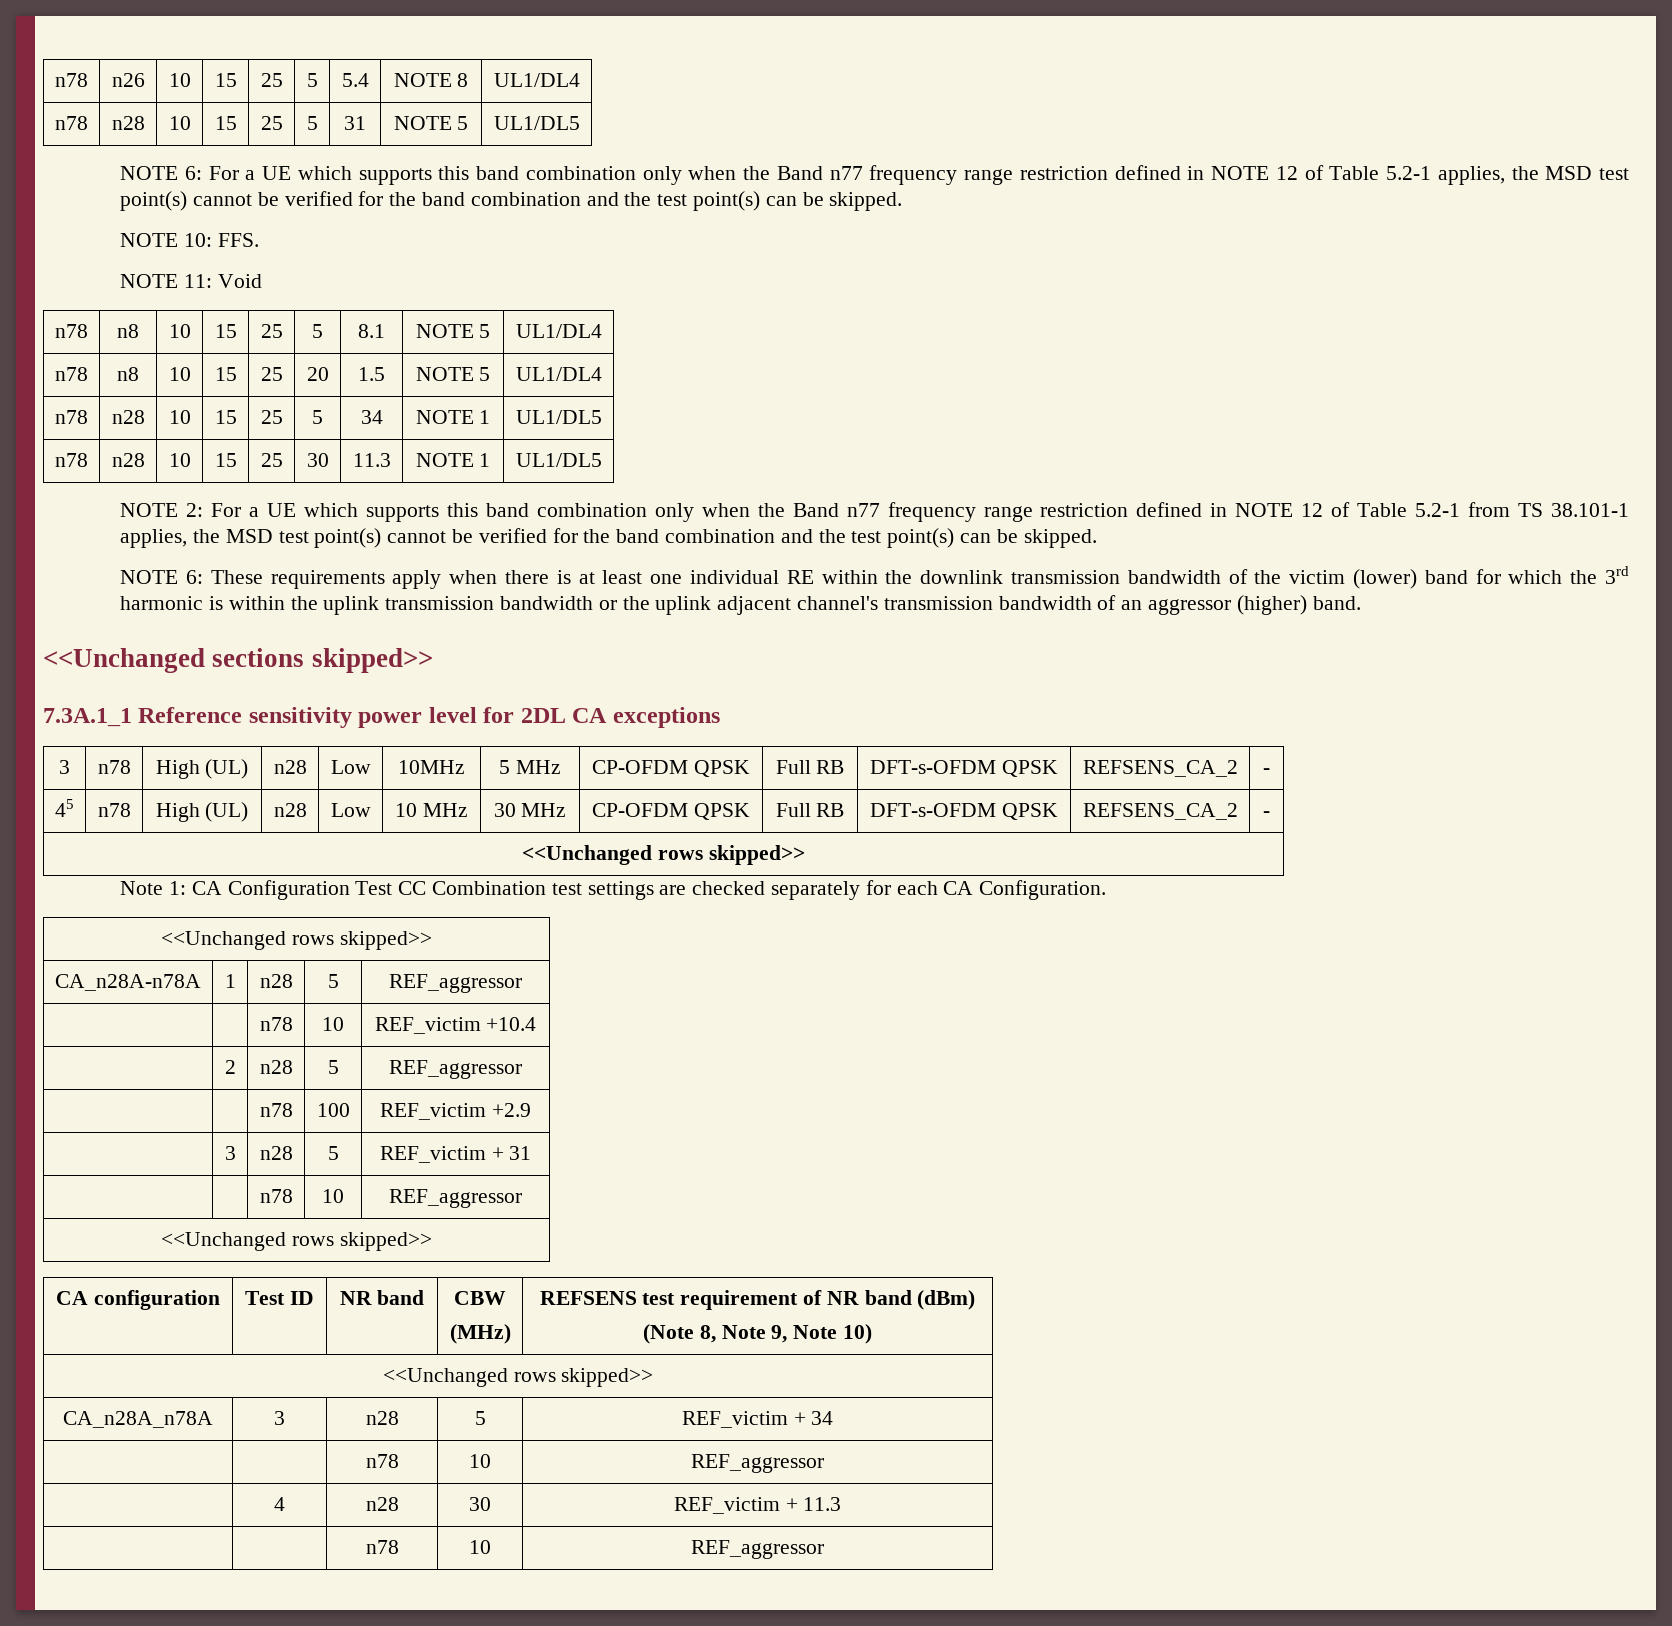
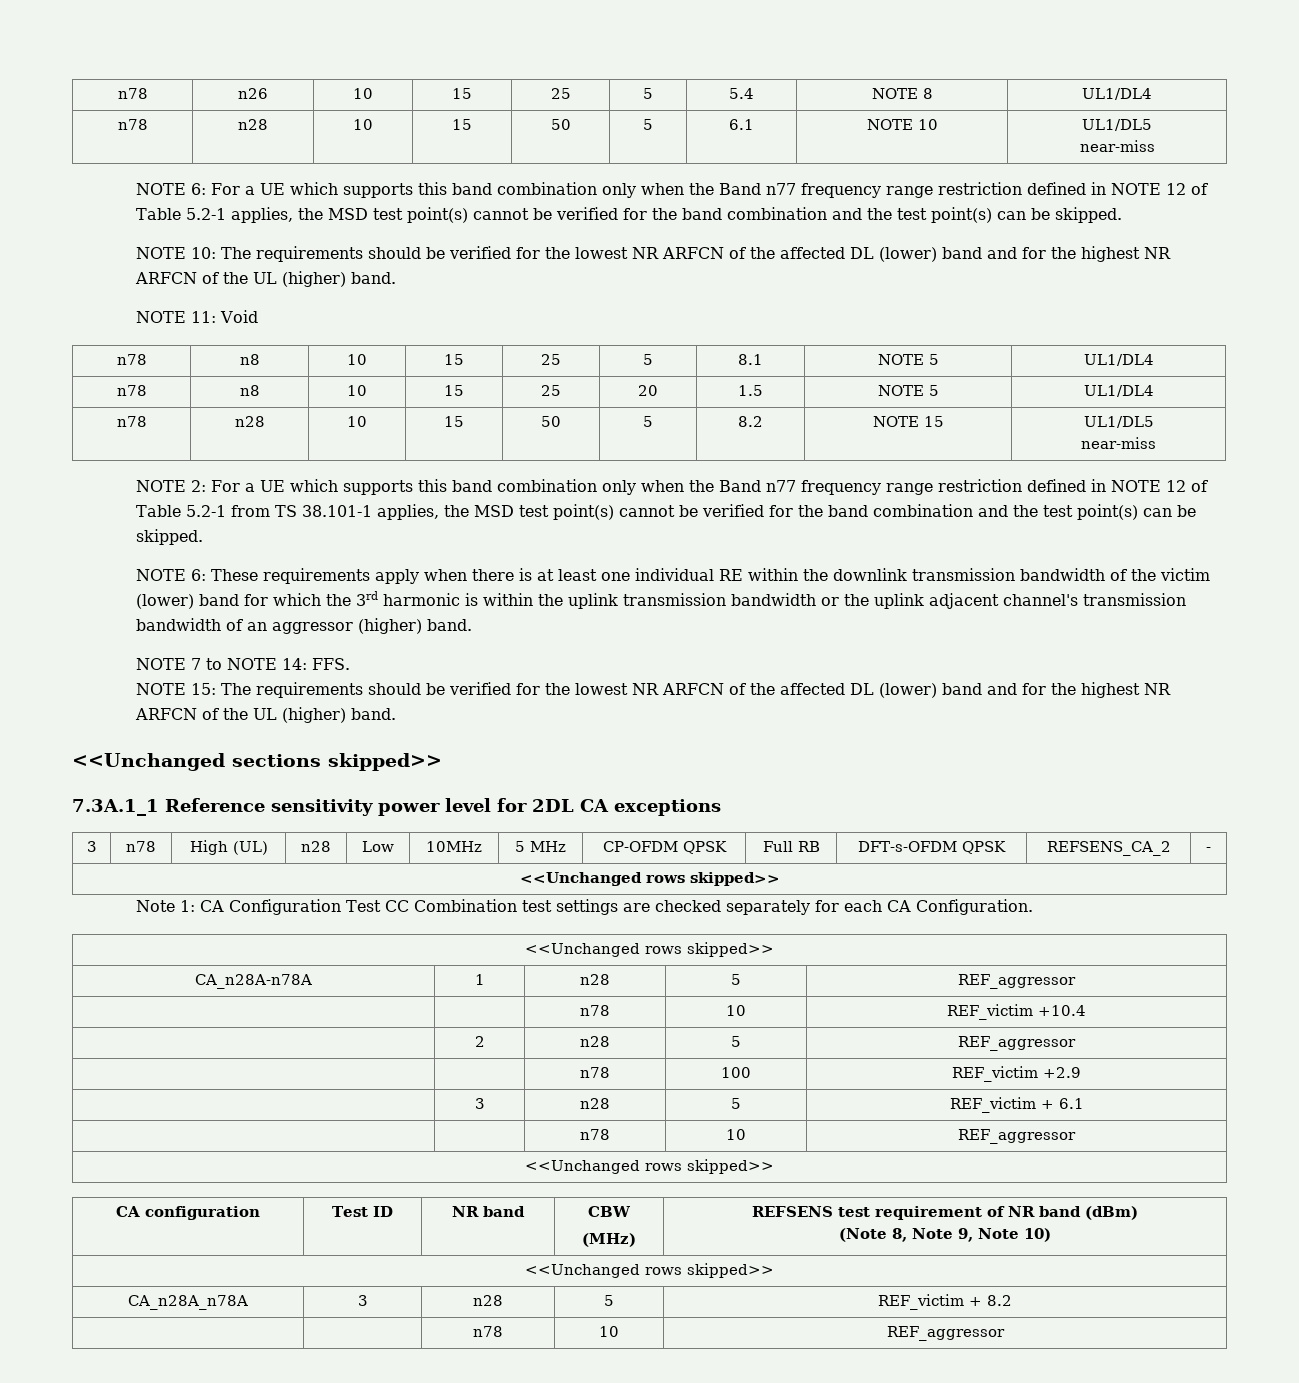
[260,116,283,130] [306,116,318,130] [344,116,366,130] [393,116,469,130] [493,116,580,130] 25 | 5 | 31 | NOTE 5 | UL1/DL5 -> [550,119,571,130] [643,119,653,130] [729,119,754,130] [866,119,938,130] [1082,119,1152,131] [1079,140,1155,152] 50 | 5 | 6.1 | NOTE 10 | UL1/DL5 // near-miss
[217,233,259,247] FFS. -> [220,246,1171,262] [134,271,396,287] The requirements should be verified for the lowest NR ARFCN of the affected DL (lower) band and for the highest NR ARFCN of the UL (higher) band.
[260,410,283,424] [312,410,323,424] [360,410,383,424] [415,410,491,424] [515,410,602,424] [55,453,88,467] [111,453,145,467] [168,453,191,467] [214,453,237,467] [260,453,283,467] [306,453,329,467] [352,453,391,467] [415,453,491,467] [515,453,602,467] 25 | 5 | 34 | NOTE 1 | UL1/DL5 // n78 | n28 | 10 | 15 | 25 | 30 | 11.3 | NOTE 1 | UL1/DL5 -> [541,416,561,427] [643,416,653,427] [738,416,763,427] [872,416,944,427] [1083,416,1154,428] [1081,437,1156,449] 50 | 5 | 8.2 | NOTE 15 | UL1/DL5 // near-miss
(1361, 603) none -> [135,658,350,670] [135,682,1171,698] [134,707,396,723] // NOTE 7 to NOTE 14: FFS. // NOTE 15: The requirements should be verified for the lowest NR ARFCN of the affected DL (lower) band and for the highest NR ARFCN of the UL (higher) band.
[55,799,74,817] [97,803,131,817] [155,802,249,822] [273,803,307,817] [330,803,371,817] [395,803,468,817] [493,803,567,817] [592,803,750,820] [775,803,845,817] [870,803,1058,820] [1082,803,1238,820] [1263,811,1270,817] // 45 | n78 | High (UL) | n28 | Low | 10 MHz | 30 MHz | CP-OFDM QPSK | Full RB | DFT-s-OFDM QPSK | REFSENS_CA_2 | - -> (1211, 849) none
[509,1146,532,1160] 31 -> [1058,1098,1084,1109] 6.1
[811,1411,834,1425] [365,1454,399,1468] [469,1454,491,1468] [691,1454,824,1473] [274,1497,285,1511] [365,1497,399,1511] [469,1497,491,1511] [673,1497,842,1514] [365,1540,399,1554] [469,1540,491,1554] [691,1540,824,1559] 34 // | | n78 | 10 | REF_aggressor // | 4 | n28 | 30 | REF_victim + 11.3 // | | n78 | 10 | REF_aggressor -> [987,1295,1012,1306] [473,1326,503,1337] [599,1326,619,1337] [886,1326,1005,1341] 8.2 // | | n78 | 10 | REF_aggressor

